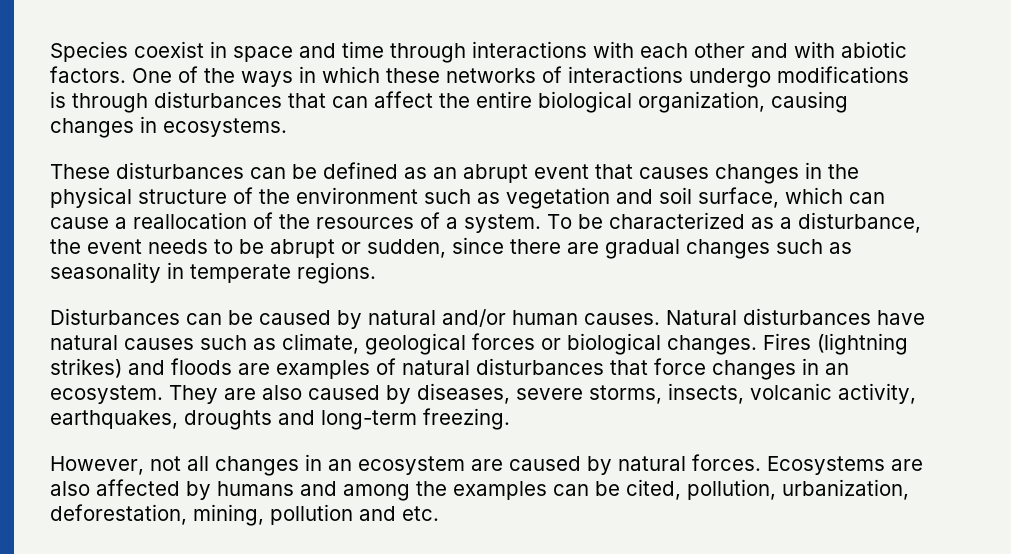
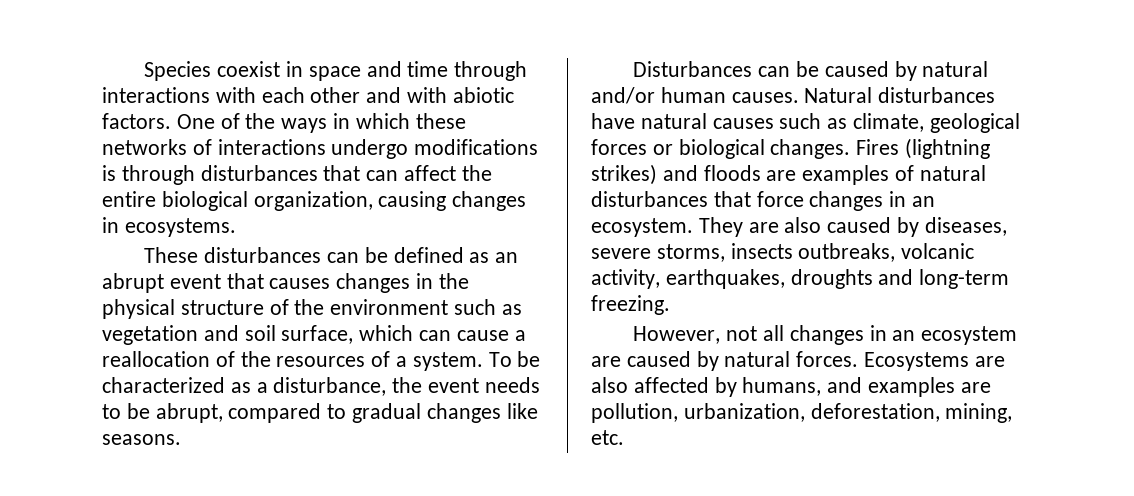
[270,237,852,259] [50,262,376,284] abrupt or sudden, since there are gradual changes such as seasonality in temperate regions. -> [155,403,538,423] [102,434,181,445] abrupt, compared to gradual changes like seasons.
[668,383,744,404] insects, -> [730,243,896,262] insects outbreaks,
[217,479,681,501] humans and among the examples can be cited, -> [742,377,991,397] humans, and examples are
[270,504,396,525] pollution and -> (1013, 413) none

